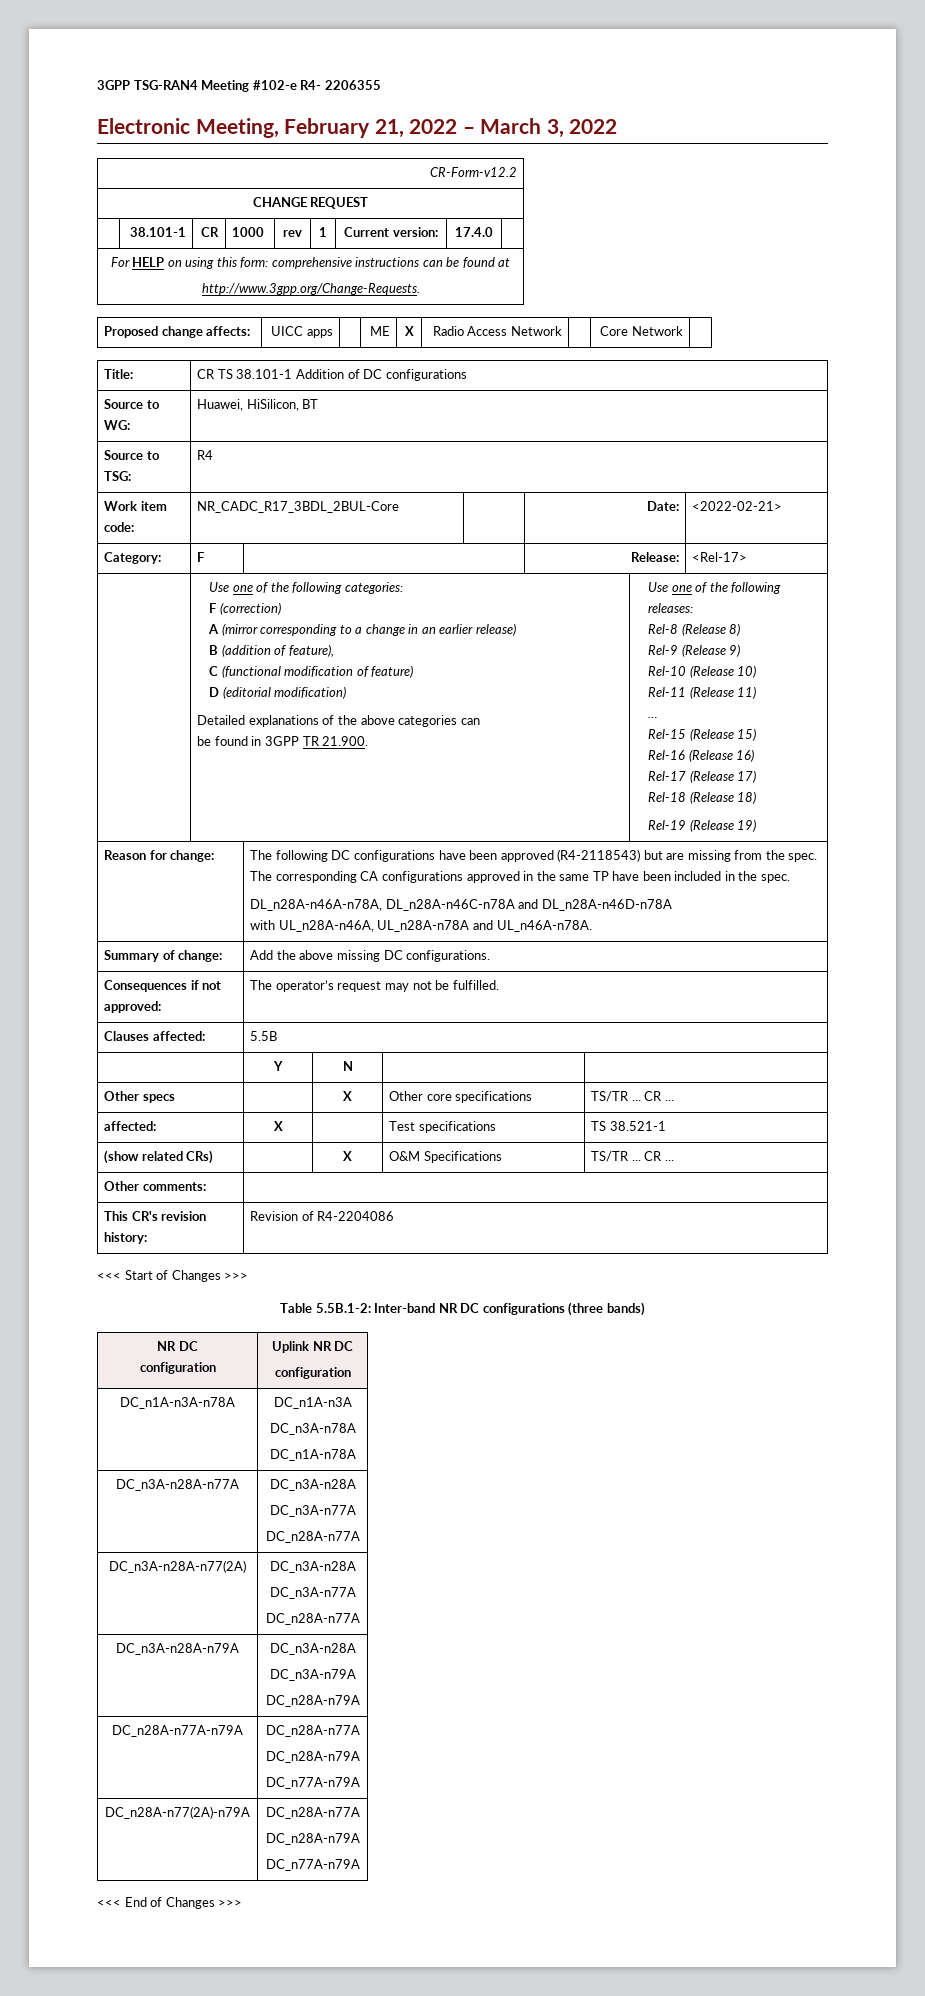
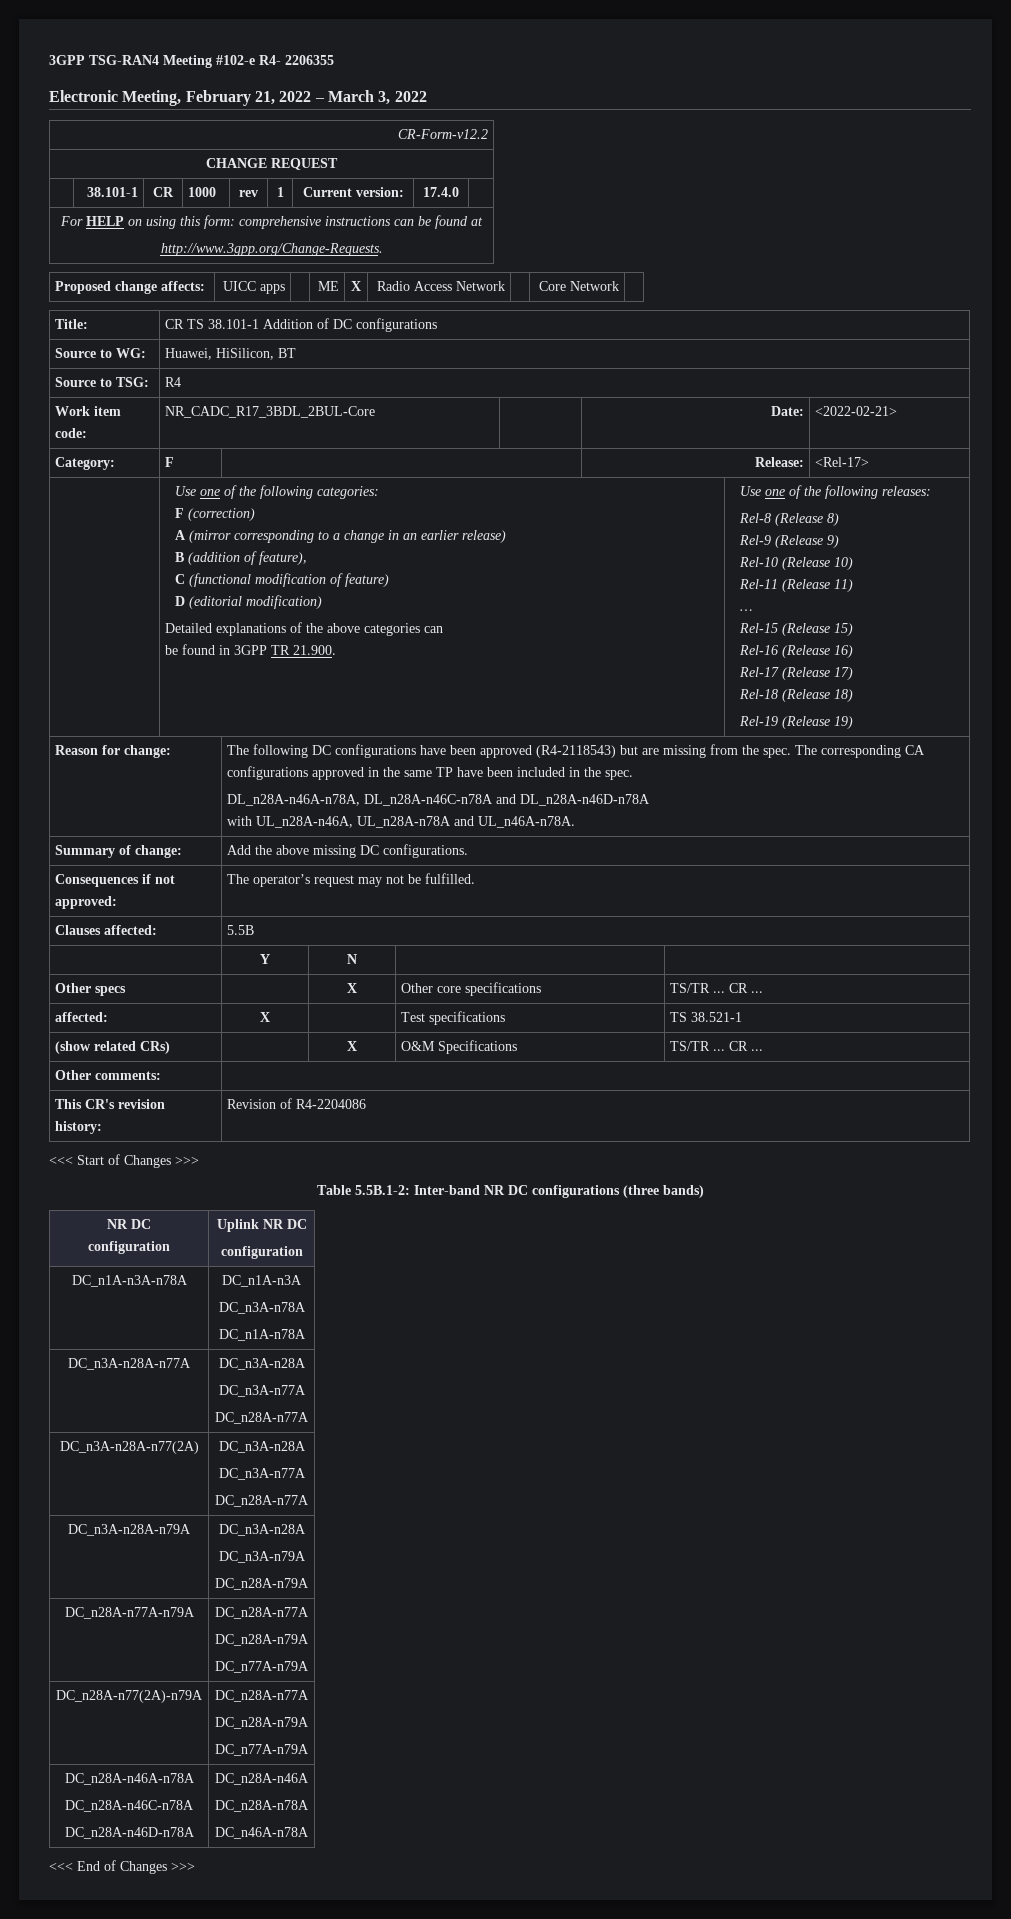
(360, 1865) none -> [64,1773,195,1785] [65,1800,194,1812] [64,1827,195,1839] [215,1773,309,1785] [215,1800,309,1812] [215,1827,309,1839] // DC_n28A-n46A-n78A // DC_n28A-n46C-n78A // DC_n28A-n46D-n78A | DC_n28A-n46A // DC_n28A-n78A // DC_n46A-n78A

